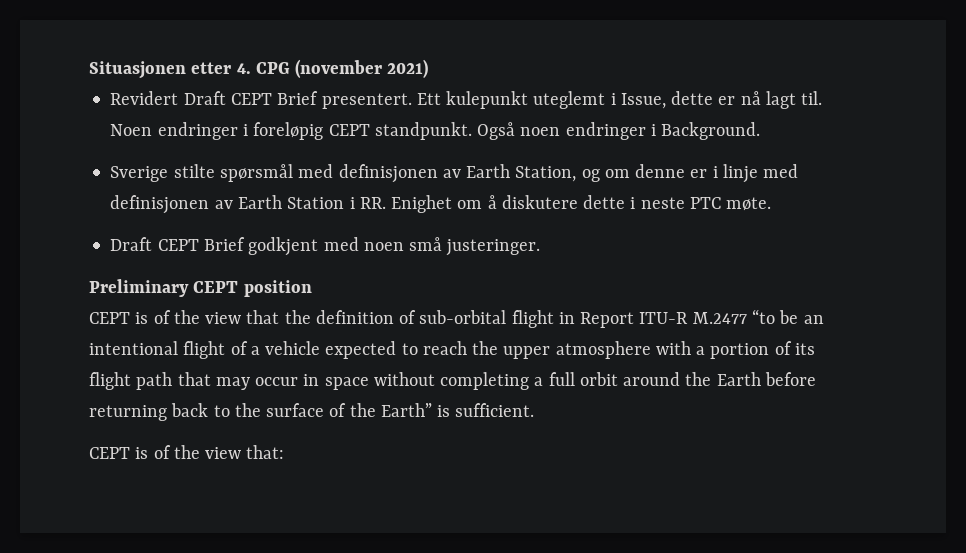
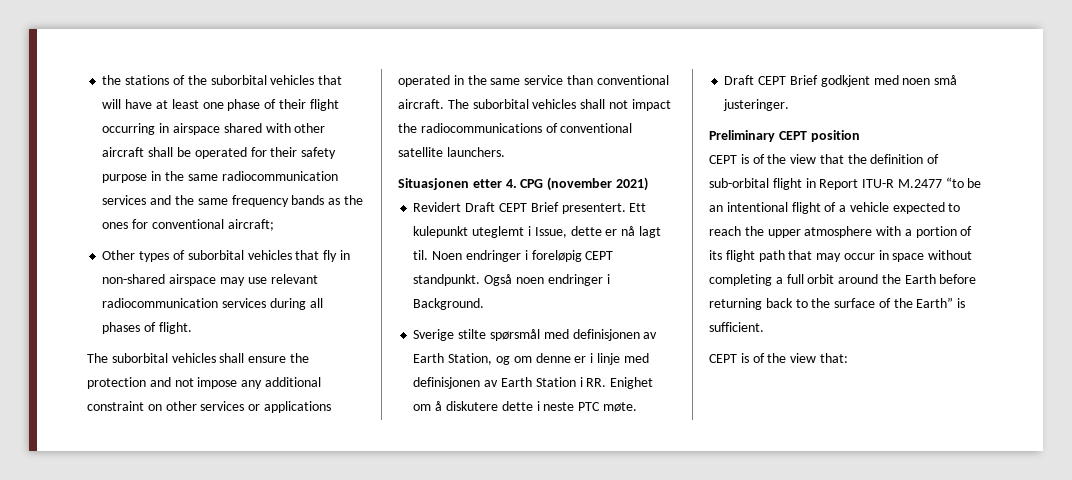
(89, 70) none -> [102,75,343,85] [102,99,339,111] [102,123,326,135] [102,147,337,159] [102,171,338,183] [102,195,363,207] [102,219,274,231] [102,250,350,262] [102,274,318,286] [102,298,323,310] [102,322,192,334] [87,353,309,363] [87,377,321,389] [87,401,331,413] [398,75,669,87] [398,99,671,111] [398,123,633,133] [398,147,505,157] the stations of the suborbital vehicles that will have at least one phase of their flight occurring in airspace shared with other aircraft shall be operated for their safety purpose in the same radiocommunication services and the same frequency bands as the ones for conventional aircraft; // Other types of suborbital vehicles that fly in non-shared airspace may use relevant radiocommunication services during all phases of flight. // The suborbital vehicles shall ensure the protection and not impose any additional constraint on other services or applications operated in the same service than conventional aircraft. The suborbital vehicles shall not impact the radiocommunications of conventional satellite launchers. //

